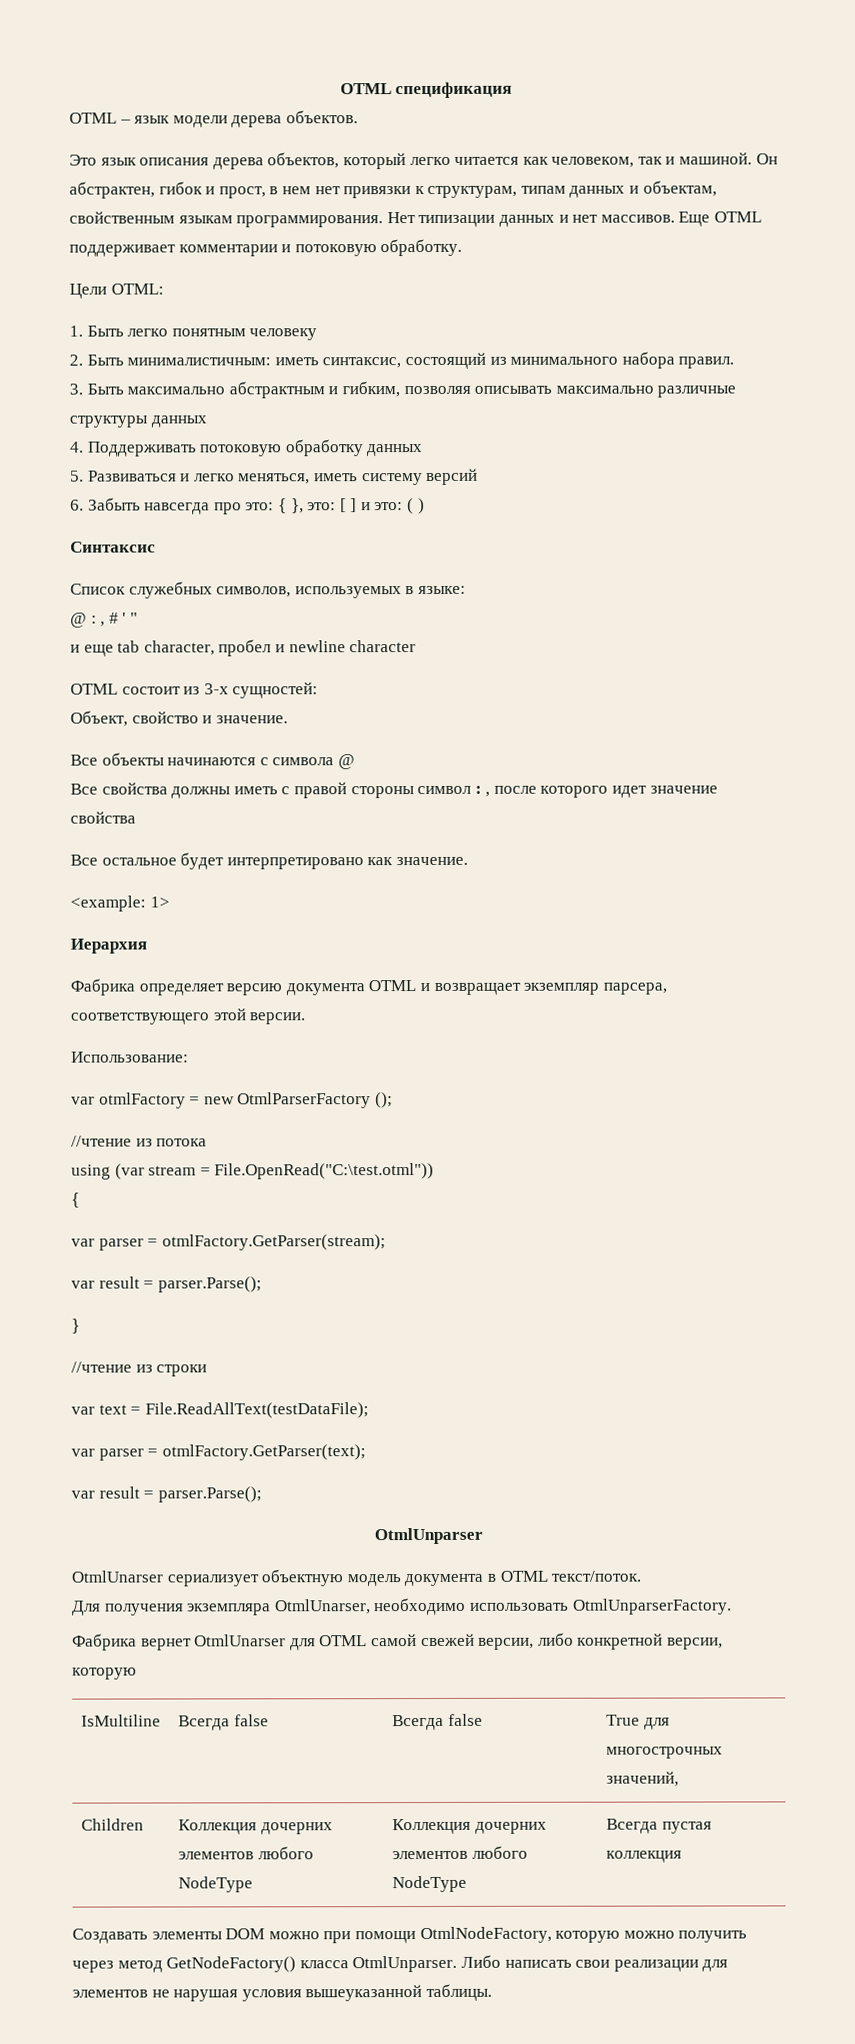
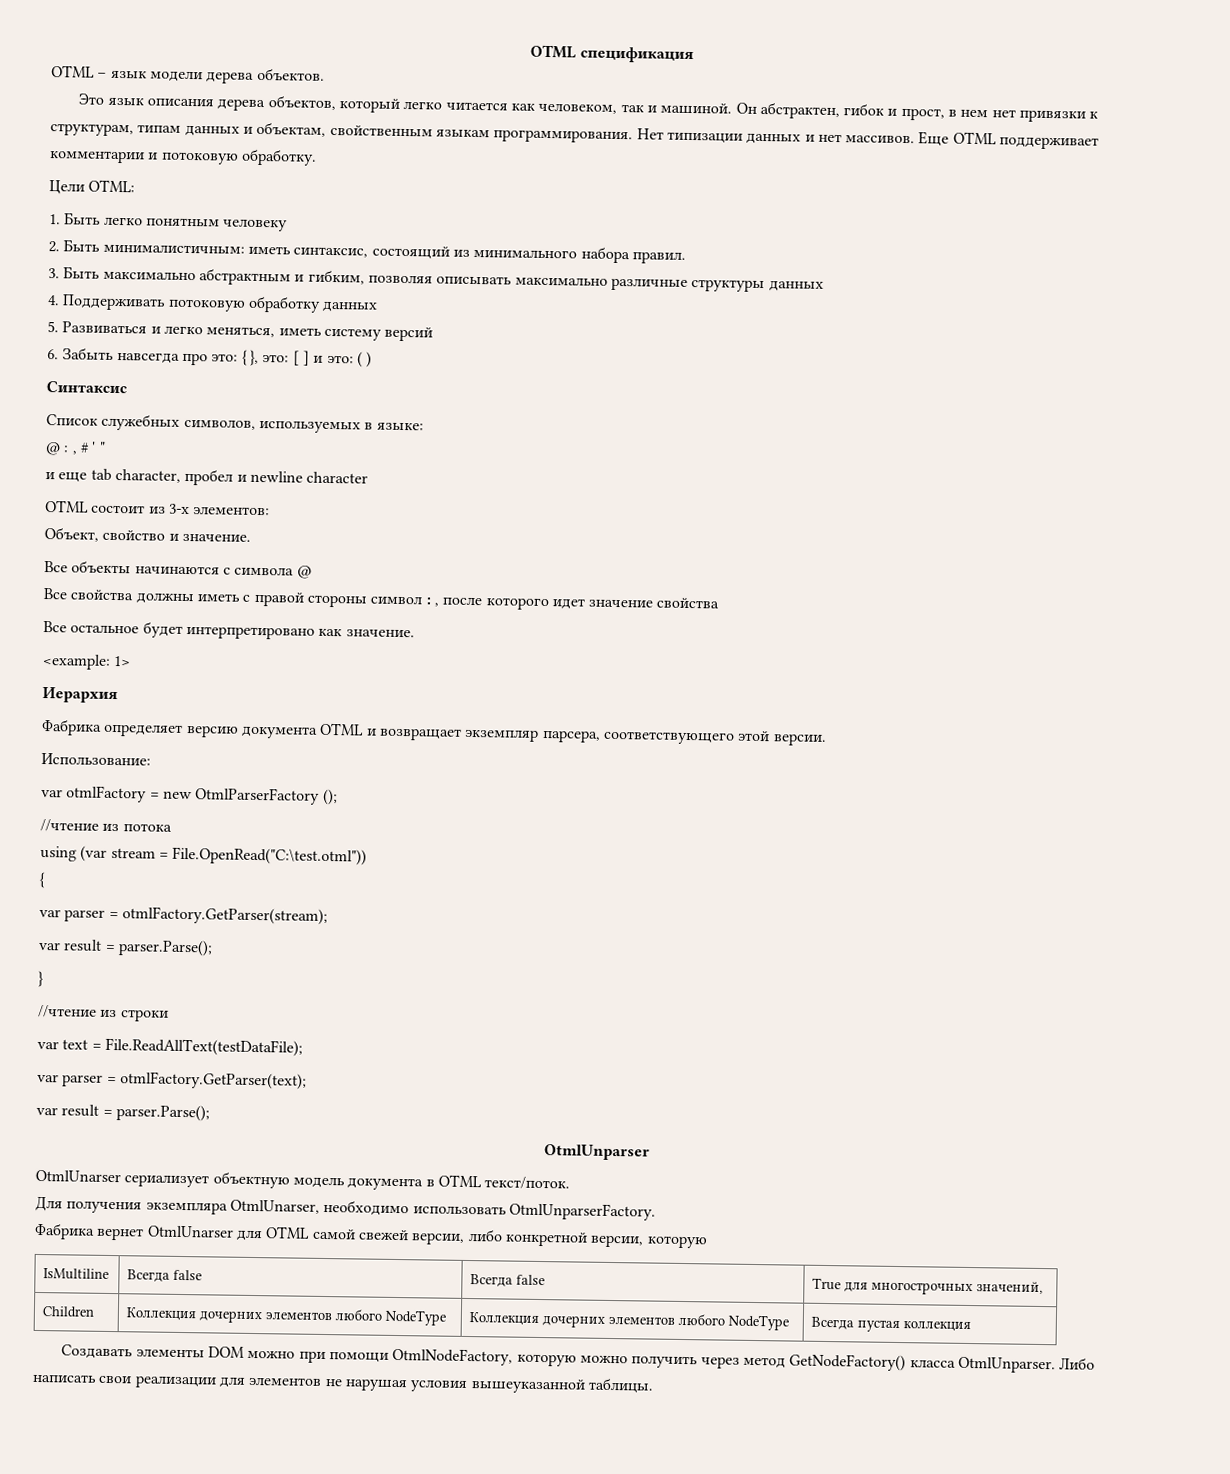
[232,682,319,699] сущностей: -> [193,506,271,516] элементов:

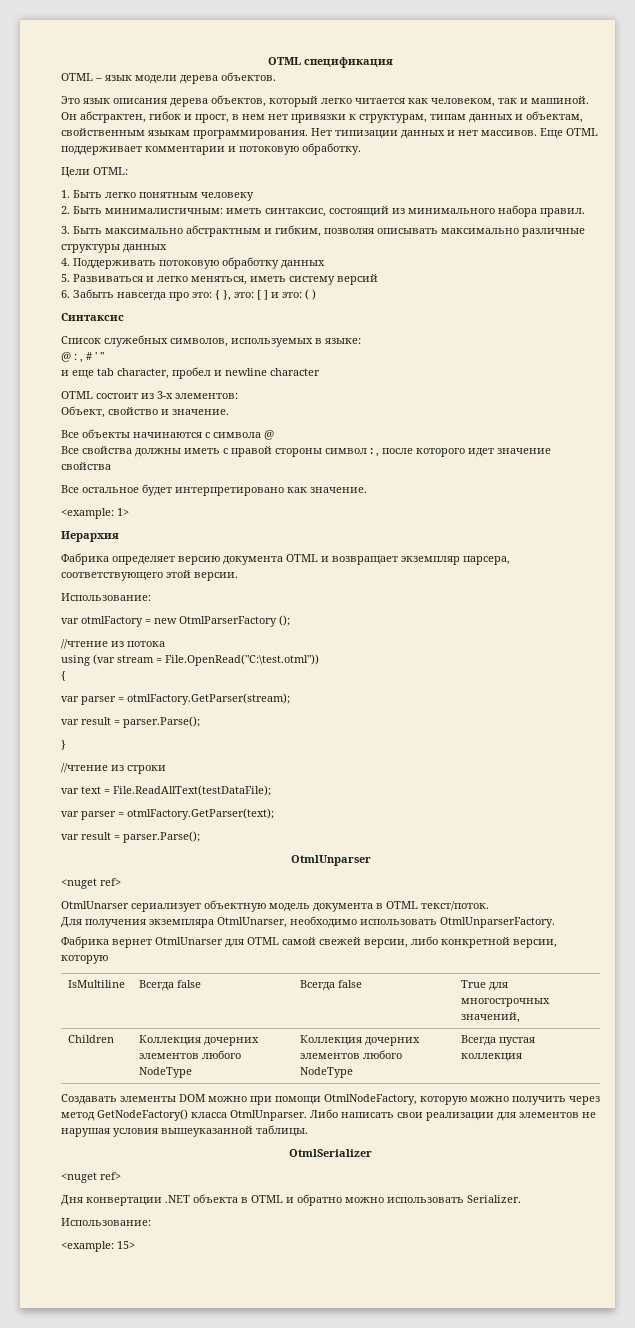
(650, 1152) none -> [61,878,121,889] // <nuget ref>
(654, 1385) none -> [289,1149,372,1157] [61,1172,121,1183] [61,1194,521,1206] [61,1218,151,1226] [61,1241,135,1252] // OtmlSerializer // <nuget ref> // Дня конвертации .NET объекта в OTML и обратно можно использовать Serializer. // Использование: // <example: 15>

